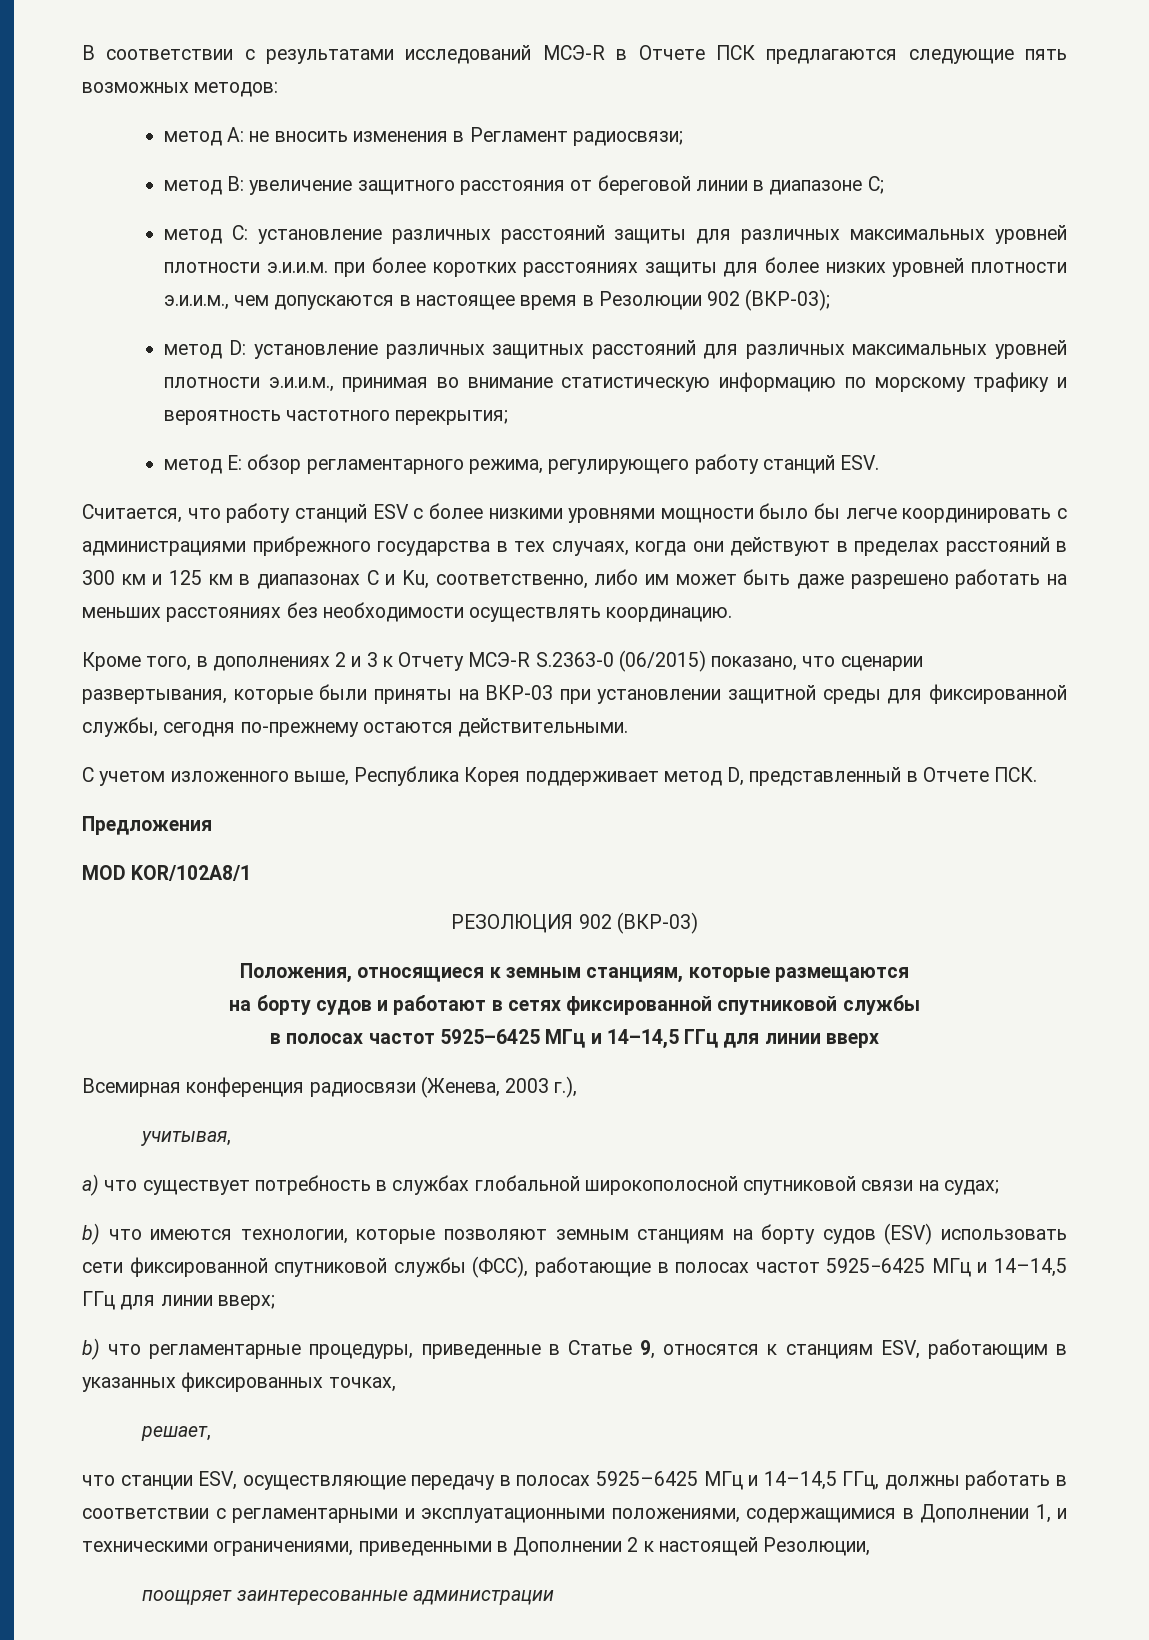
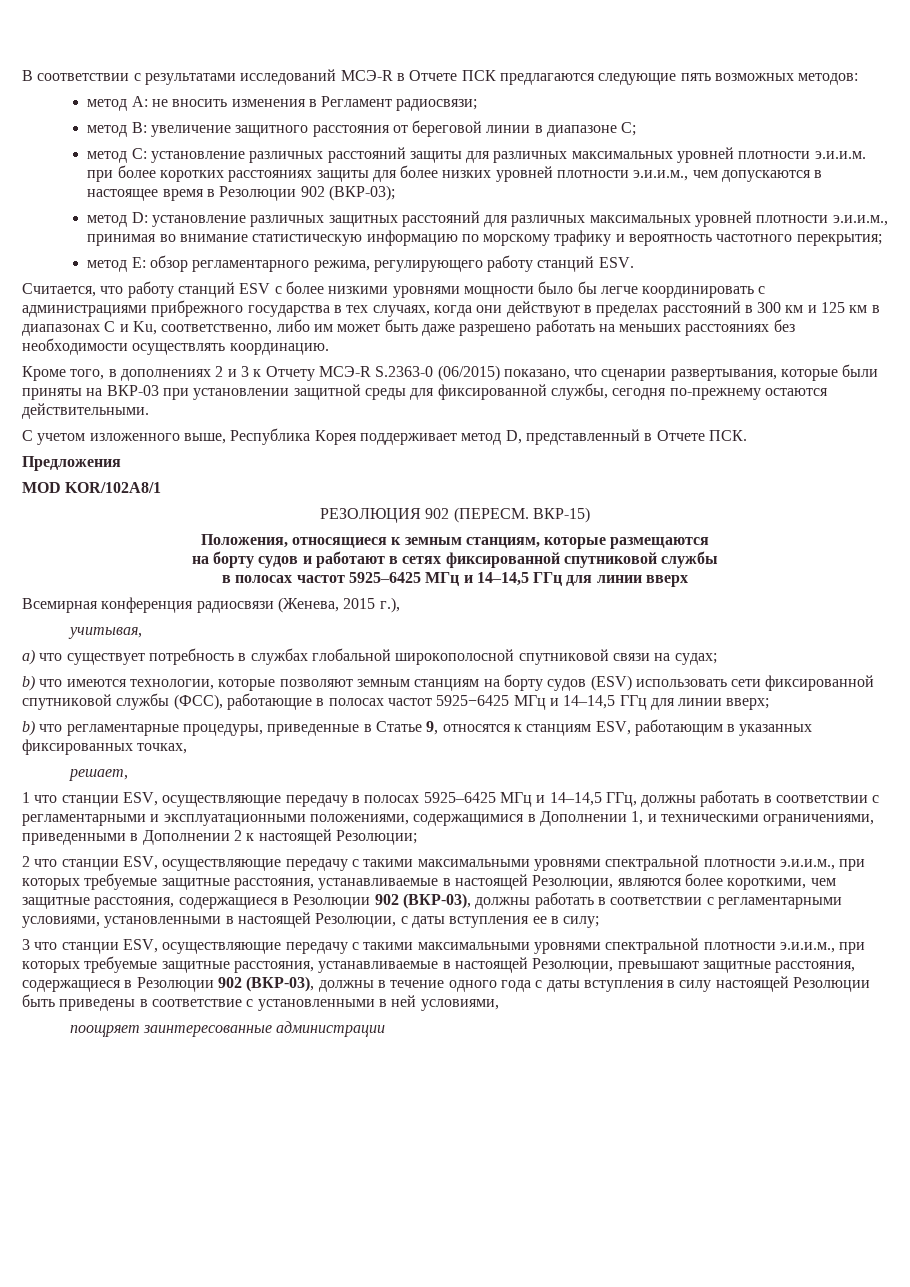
[616,912,698,934] (ВКР-03) -> [453,507,590,523] (ПЕРЕСМ. ВКР-15)
[505,1078,550,1093] 2003 -> [343,598,376,609] 2015
(212, 1433) none -> [22,792,30,803] 1
[763,1537,871,1556] Резолюции, -> [335,830,417,845] [22,855,866,871] [22,873,836,890] [22,892,842,909] [22,912,600,928] [22,938,866,954] [22,956,856,973] [22,976,871,992] [22,994,499,1011] Резолюции; // 2 что станции ESV, осуществляющие передачу с такими максимальными уровнями спектральной плотности э.и.и.м., при которых требуемые защитные расстояния, устанавливаемые в настоящей Резолюции, являются более короткими, чем защитные расстояния, содержащиеся в Резолюции 902 (ВКР-03), должны работать в соответствии с регламентарными условиями, установленными в настоящей Резолюции, с даты вступления ее в силу; // 3 что станции ESV, осуществляющие передачу с такими максимальными уровнями спектральной плотности э.и.и.м., при которых требуемые защитные расстояния, устанавливаемые в настоящей Резолюции, превышают защитные расстояния, содержащиеся в Резолюции 902 (ВКР-03), должны в течение одного года с даты вступления в силу настоящей Резолюции быть приведены в соответствие с установленными в ней условиями,

